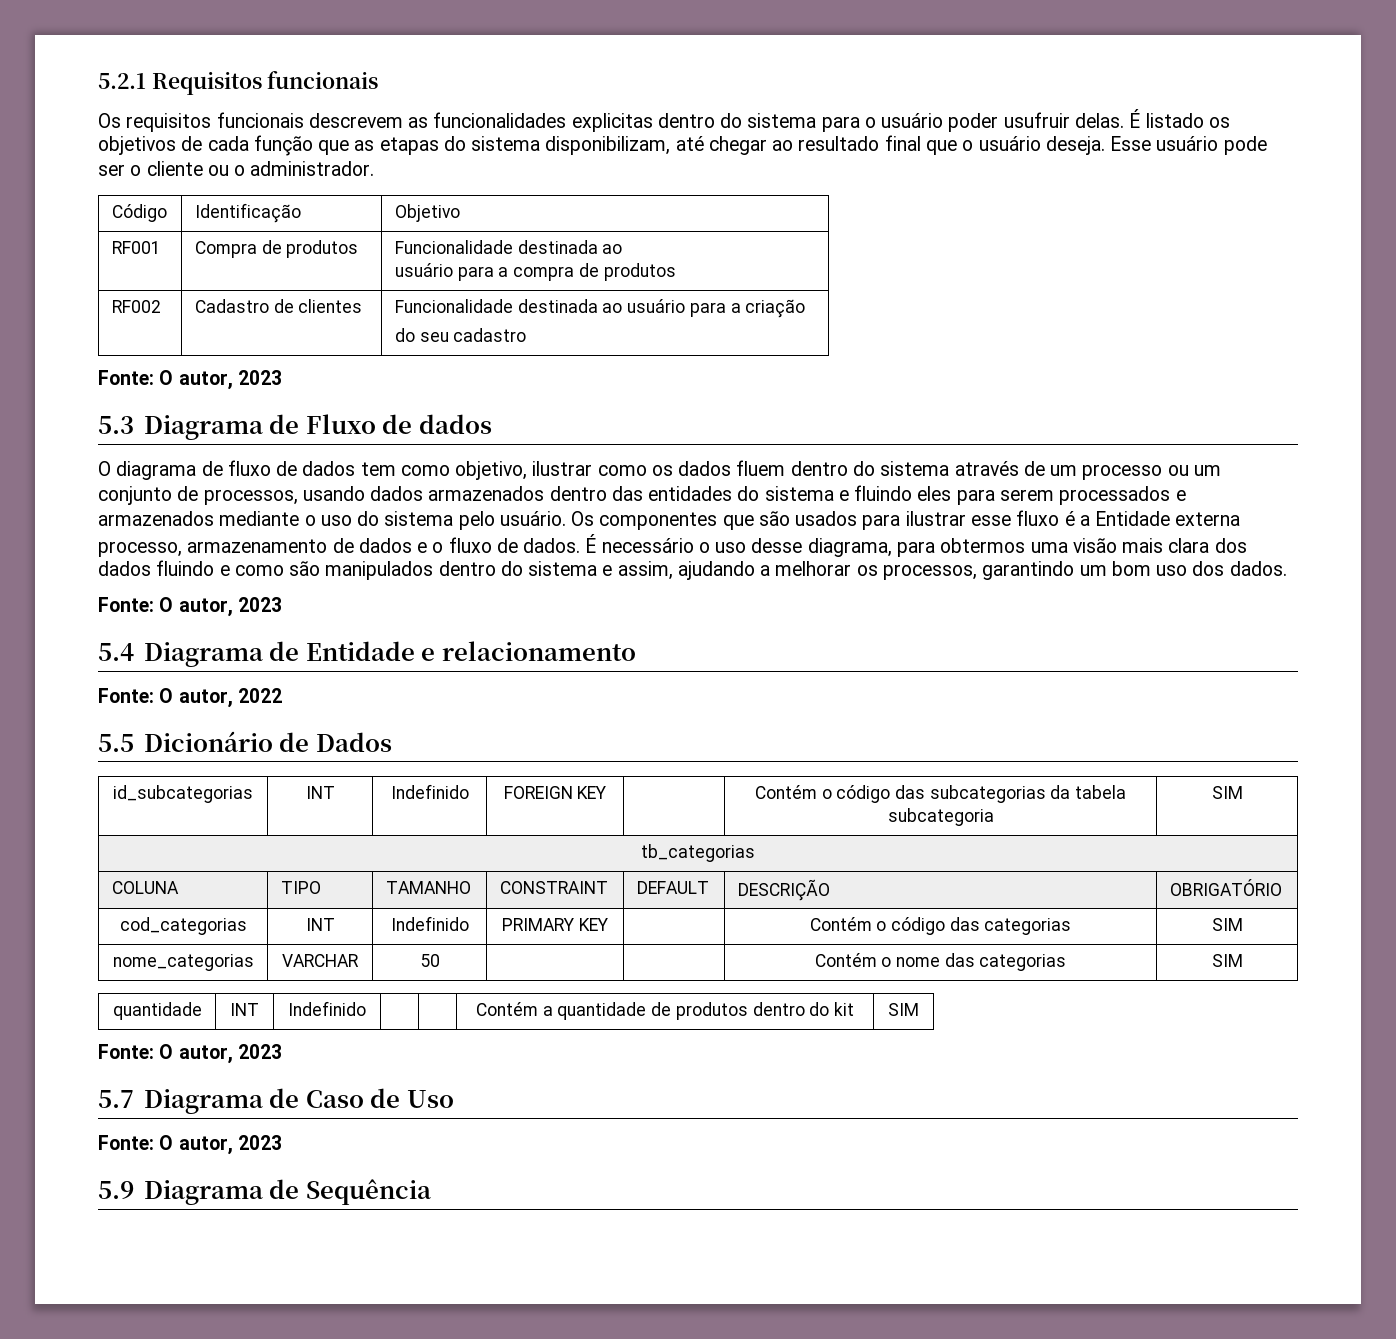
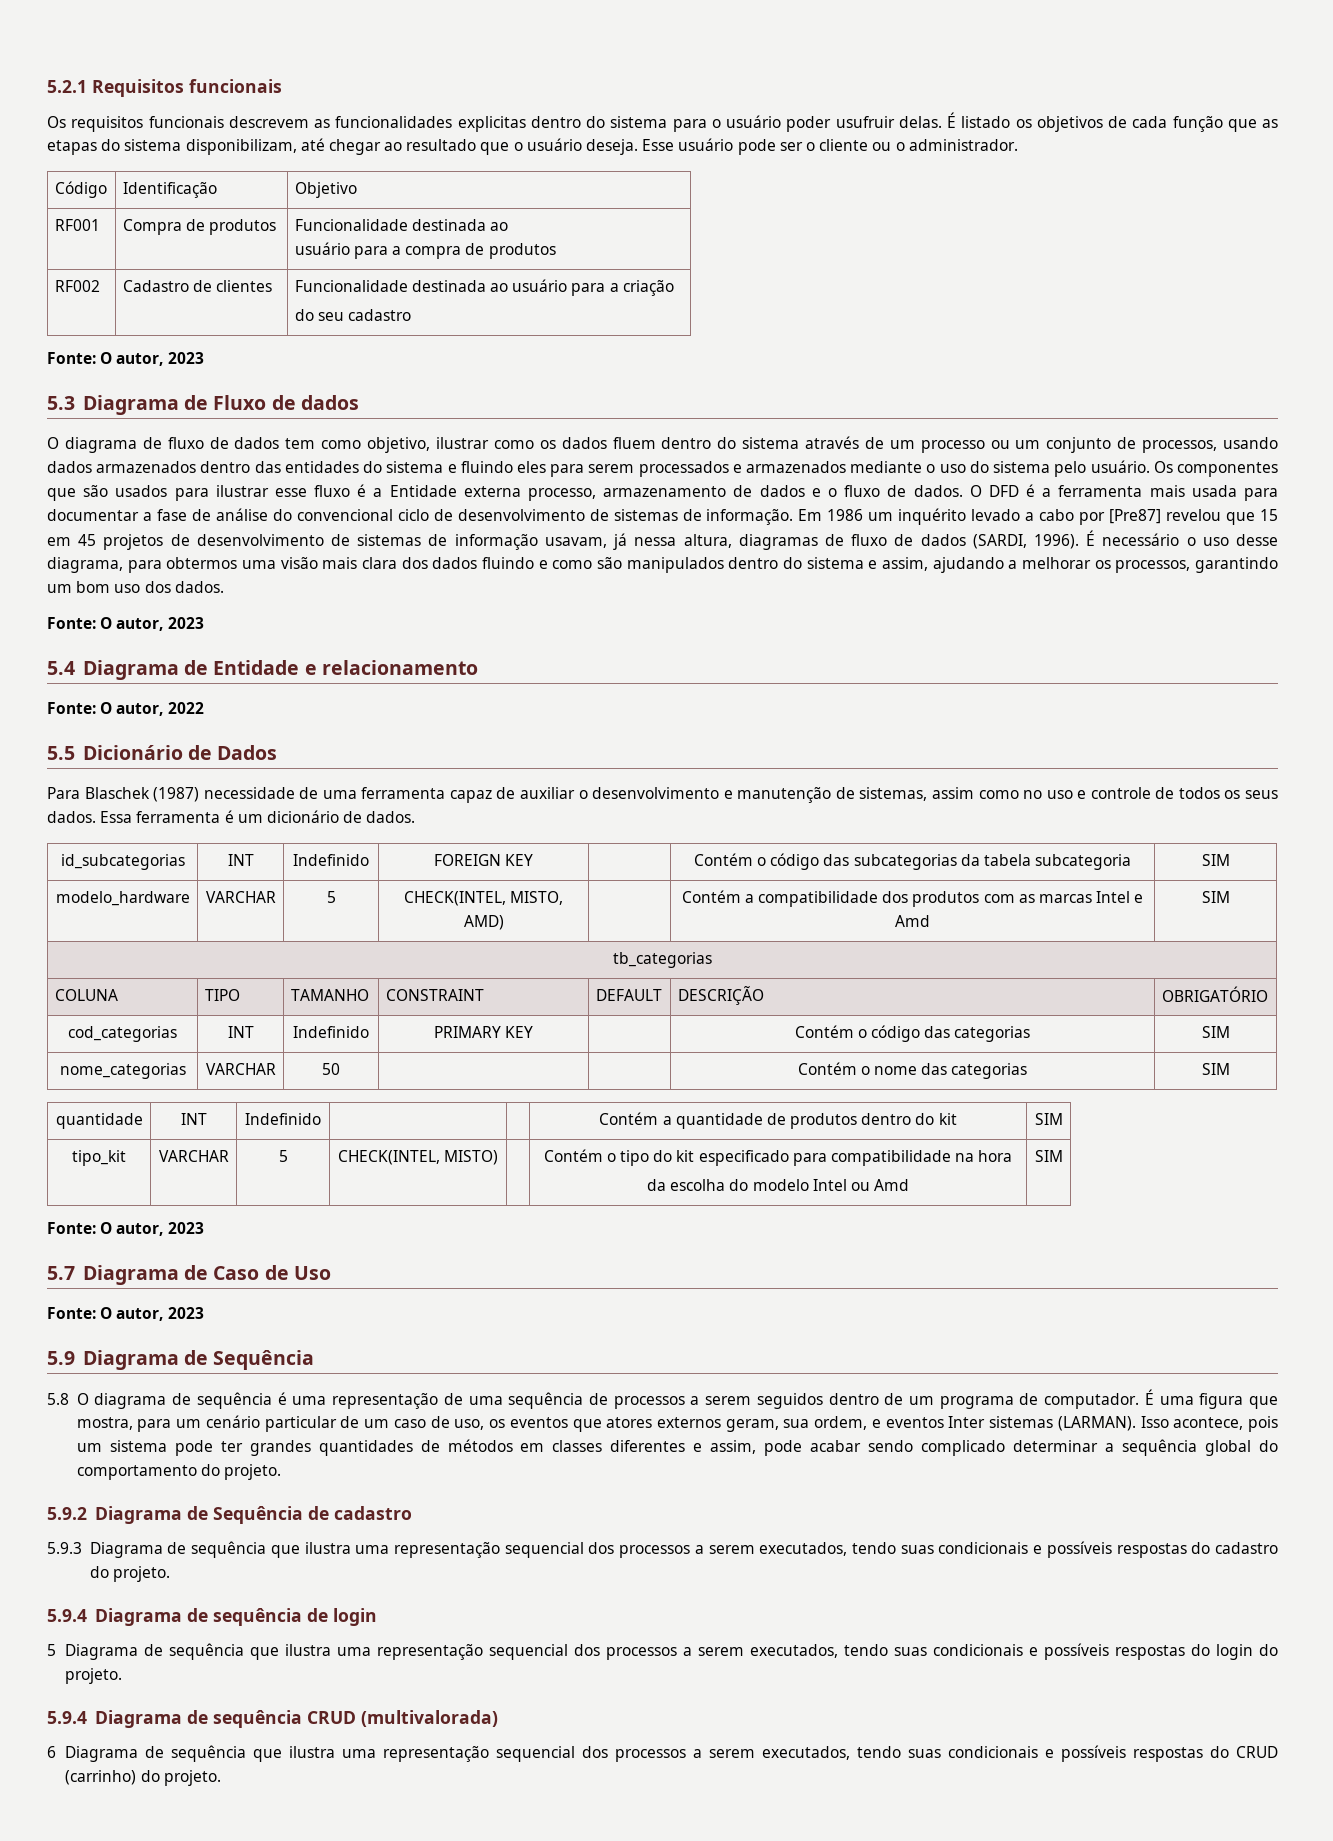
[884,135,921,151] final -> (477, 145) none
(581, 545) none -> [969,484,1279,501] [47,508,1279,525] [47,533,1079,550] O DFD é a ferramenta mais usada para documentar a fase de análise do convencional ciclo de desenvolvimento de sistemas de informação. Em 1986 um inquérito levado a cabo por [Pre87] revelou que 15 em 45 projetos de desenvolvimento de sistemas de informação usavam, já nessa altura, diagramas de fluxo de dados (SARDI, 1996).
(392, 742) none -> [47,787,1278,803] [47,810,416,823] // Para Blaschek (1987) necessidade de uma ferramenta capaz de auxiliar o desenvolvimento e manutenção de sistemas, assim como no uso e controle de todos os seus dados. Essa ferramenta é um dicionário de dados.
(1243, 792) none -> [55,891,190,906] [205,891,276,903] [326,891,336,903] [403,891,564,906] [463,915,504,930] [681,890,1144,907] [895,915,930,927] [1201,891,1230,903] // modelo_hardware | VARCHAR | 5 | CHECK(INTEL, MISTO, AMD) | | Contém a compatibilidade dos produtos com as marcas Intel e Amd | SIM
(919, 1009) none -> [72,1150,126,1166] [158,1150,229,1162] [278,1150,288,1162] [337,1150,499,1165] [543,1149,1013,1166] [646,1179,910,1191] [1034,1150,1063,1162] // tipo_kit | VARCHAR | 5 | CHECK(INTEL, MISTO) | | Contém o tipo do kit especificado para compatibilidade na hora // da escolha do modelo Intel ou Amd | SIM
(431, 1192) none -> [47,1389,1278,1409] [76,1415,1279,1432] [76,1439,1278,1456] [76,1464,282,1480] [47,1506,412,1524] [47,1541,1278,1558] [89,1566,170,1582] [47,1608,377,1626] [47,1643,1279,1660] [65,1668,123,1684] [47,1710,498,1728] [47,1745,1278,1762] [65,1770,221,1786] // 5.8 O diagrama de sequência é uma representação de uma sequência de processos a serem seguidos dentro de um programa de computador. É uma figura que mostra, para um cenário particular de um caso de uso, os eventos que atores externos geram, sua ordem, e eventos Inter sistemas (LARMAN). Isso acontece, pois um sistema pode ter grandes quantidades de métodos em classes diferentes e assim, pode acabar sendo complicado determinar a sequência global do comportamento do projeto. // 5.9.2 Diagrama de Sequência de cadastro // 5.9.3 Diagrama de sequência que ilustra uma representação sequencial dos processos a serem executados, tendo suas condicionais e possíveis respostas do cadastro do projeto. // 5.9.4 Diagrama de sequência de login // 5 Diagrama de sequência que ilustra uma representação sequencial dos processos a serem executados, tendo suas condicionais e possíveis respostas do login do projeto. // 5.9.4 Diagrama de sequência CRUD (multivalorada) // 6 Diagrama de sequência que ilustra uma representação sequencial dos processos a serem executados, tendo suas condicionais e possíveis respostas do CRUD (carrinho) do projeto.

